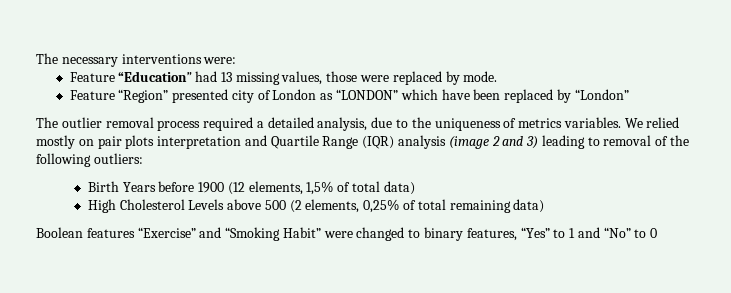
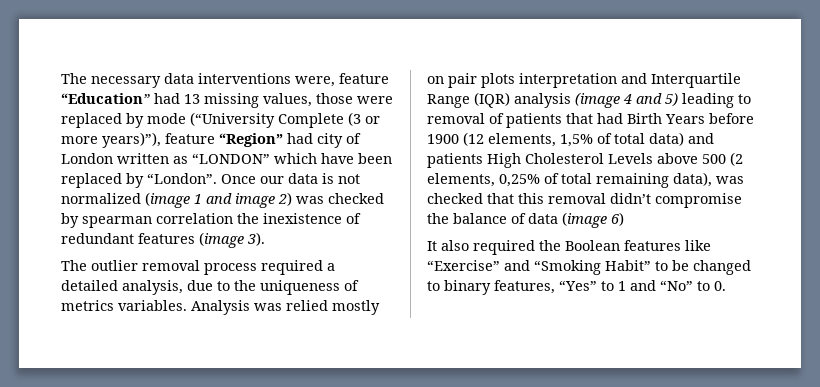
[121,54,237,64] [69,72,115,82] interventions were: // Feature -> [164,73,389,87] data interventions were, feature
[463,71,498,82] [69,89,229,103] mode. // Feature “Region” presented -> [147,112,380,128] [61,132,313,148] mode (“University Complete (3 or more years)”), feature “Region” had
(317, 94) none -> [117,153,169,164] written
[574,89,629,100] “London” -> [147,173,360,184] [61,192,384,208] [61,213,361,228] [61,232,265,248] “London”. Once our data is not normalized (image 1 and image 2) was checked by spearman correlation the inexistence of redundant features (image 3).
[624,118,643,128] We -> [191,300,282,315] Analysis was
[270,135,319,149] Quartile -> [651,73,741,88] Interquartile
[491,136,539,149] 2 and 3) -> [623,93,678,106] 4 and 5)
[670,135,690,146] [36,153,143,167] the following outliers: // -> [506,113,623,128] patients that had
(415, 188) // -> [688,133,714,144] [427,153,483,168] and patients
[513,199,545,213] data) // -> [673,172,744,187] [427,193,742,208] [427,212,624,228] [427,240,561,255] data), was checked that this removal didn’t compromise the balance of data (image 6) // It also required the
(135, 233) none -> [685,240,711,251] like
[323,231,353,238] were -> [655,260,689,271] to be
[650,228,658,238] 0 -> [714,281,726,291] 0.

